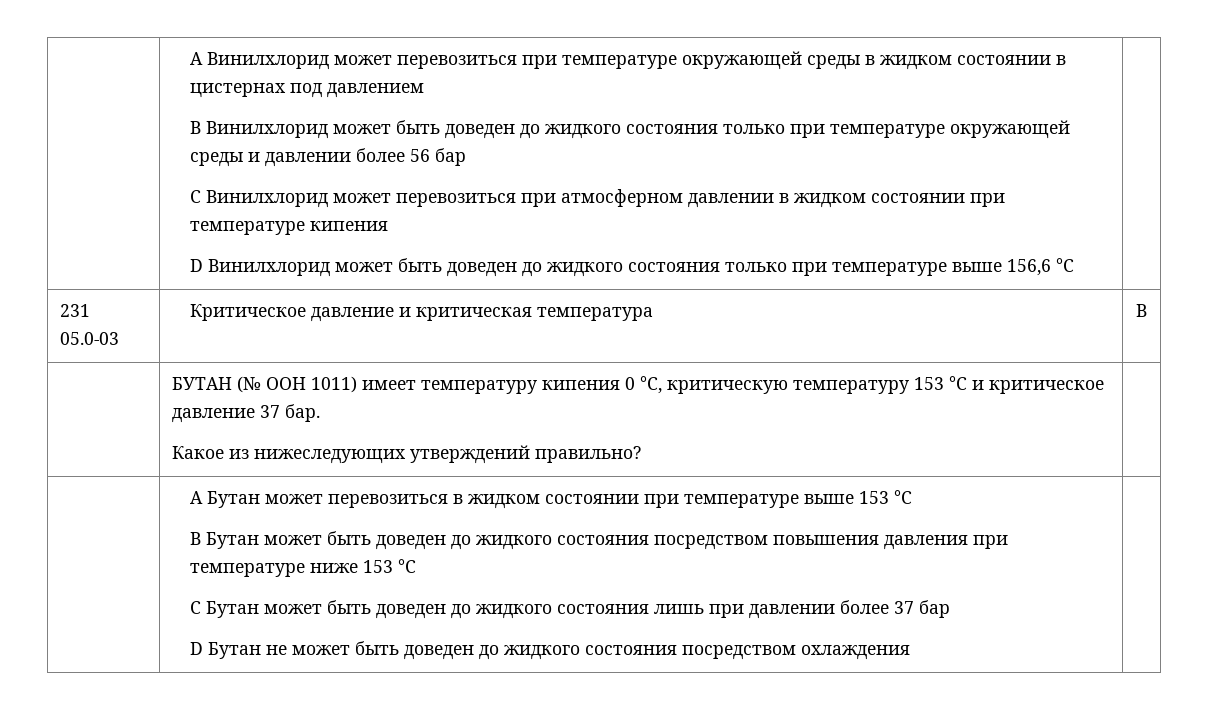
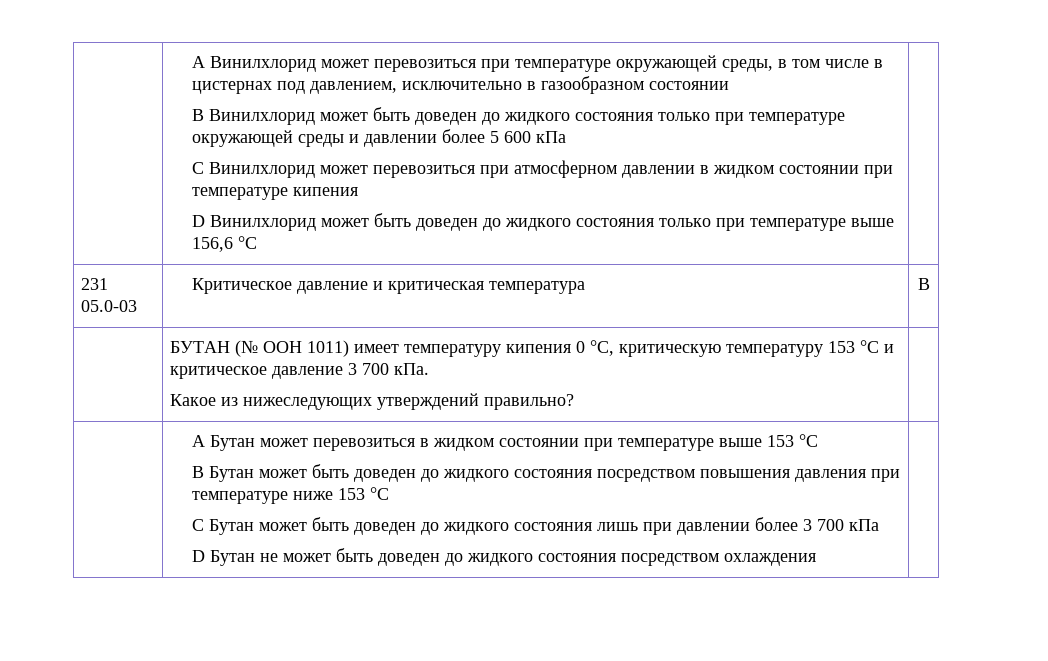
[806,55,1066,70] [189,83,424,98] среды в жидком состоянии в цистернах под давлением -> [721,59,883,72] [191,76,729,94] среды, в том числе в цистернах под давлением, исключительно в газообразном состоянии
[409,148,466,166] 56 бар -> [489,131,566,143] 5 600 кПа
[259,404,320,422] 37 бар. -> [348,363,430,375] 3 700 кПа.
[893,600,950,618] 37 бар -> [802,519,879,531] 3 700 кПа

